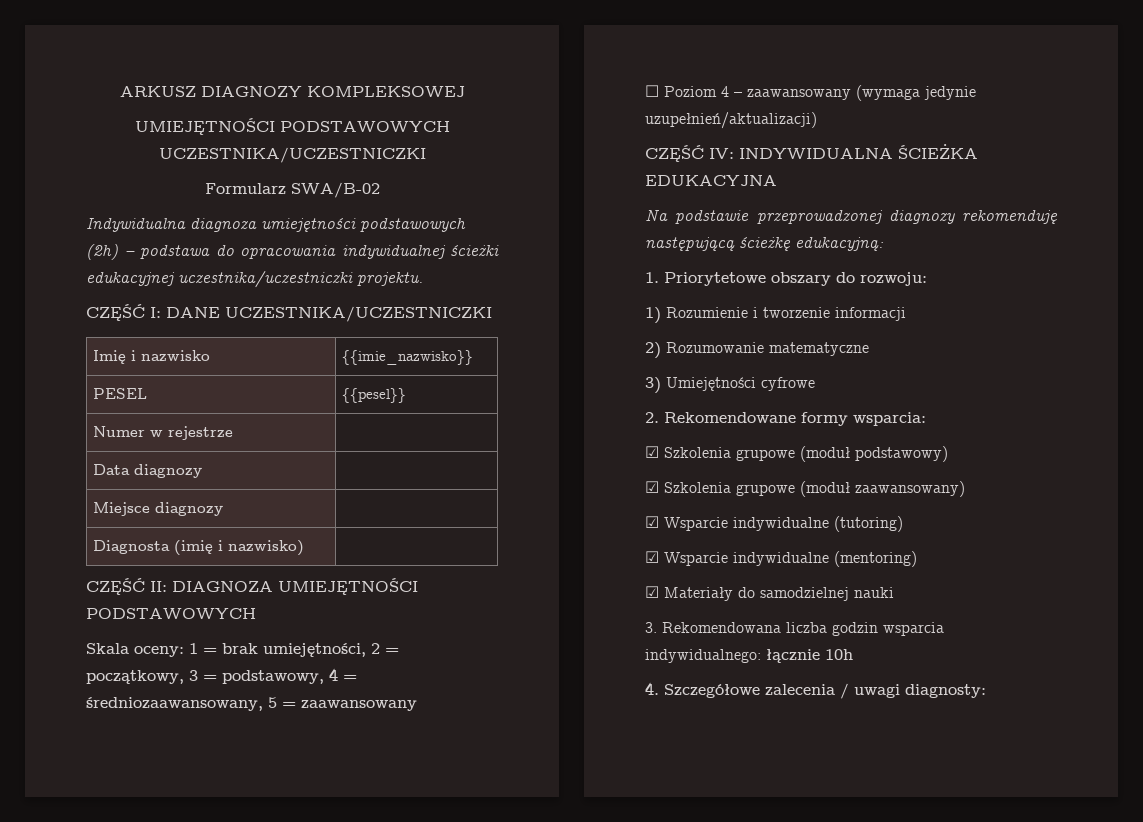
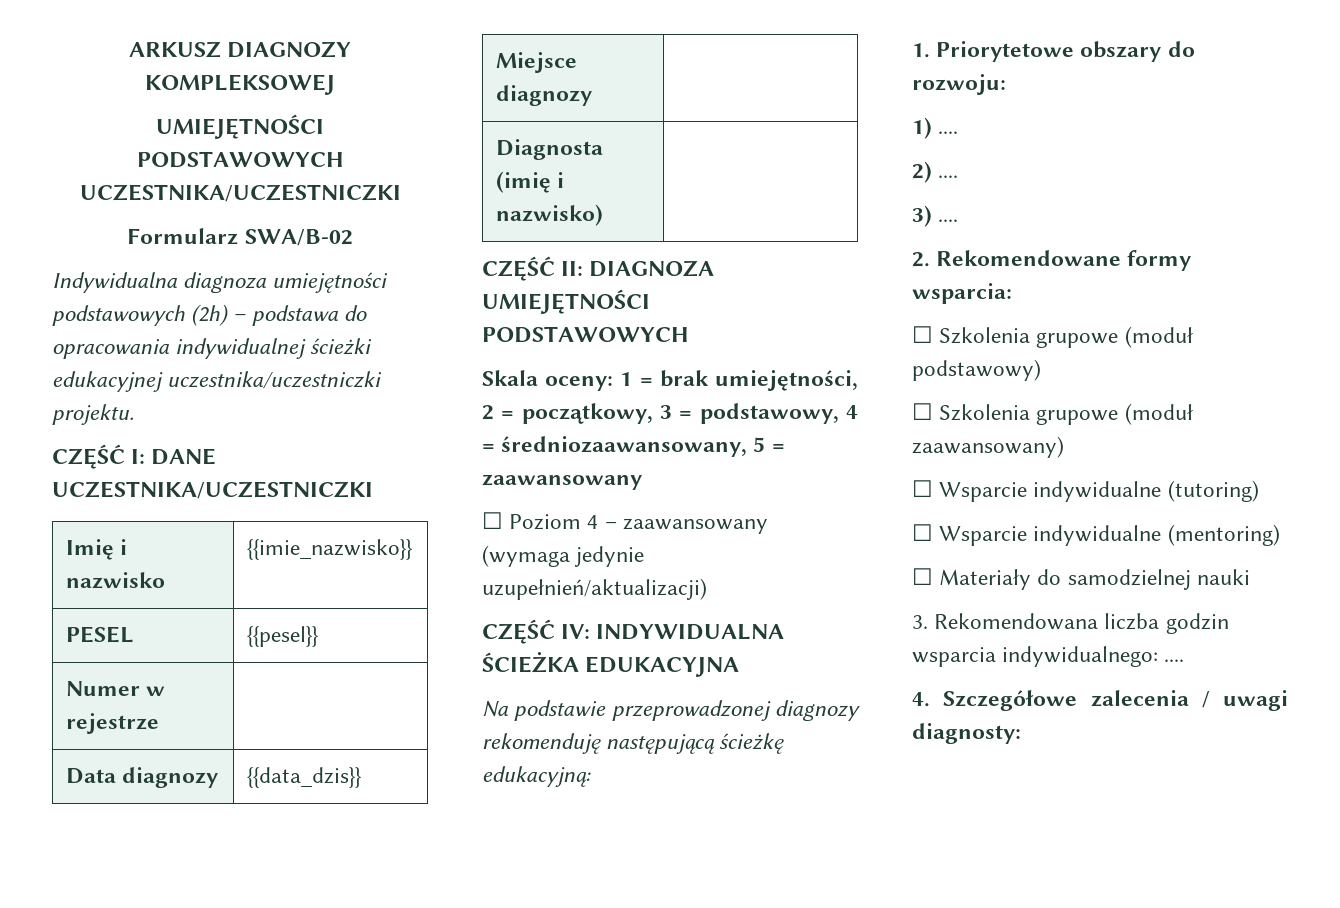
(202, 471) none -> [246,767,362,788] {{data_dzis}}
[666,307,906,321] Rozumienie i tworzenie informacji -> [938,131,959,134] ....
[666,342,869,356] Rozumowanie matematyczne -> [938,175,959,178] ....
[666,377,815,391] Umiejętności cyfrowe -> [938,219,959,222] ....
[645,446,659,458] ☑ -> [912,326,933,343] ☐
[645,481,659,493] ☑ -> [912,403,933,420] ☐
[645,516,659,528] ☑ -> [912,480,933,497] ☐
[645,551,659,563] ☑ -> [912,524,933,541] ☐
[645,586,659,598] ☑ -> [912,568,933,585] ☐
[766,649,853,663] łącznie 10h -> [1164,659,1185,662] ....

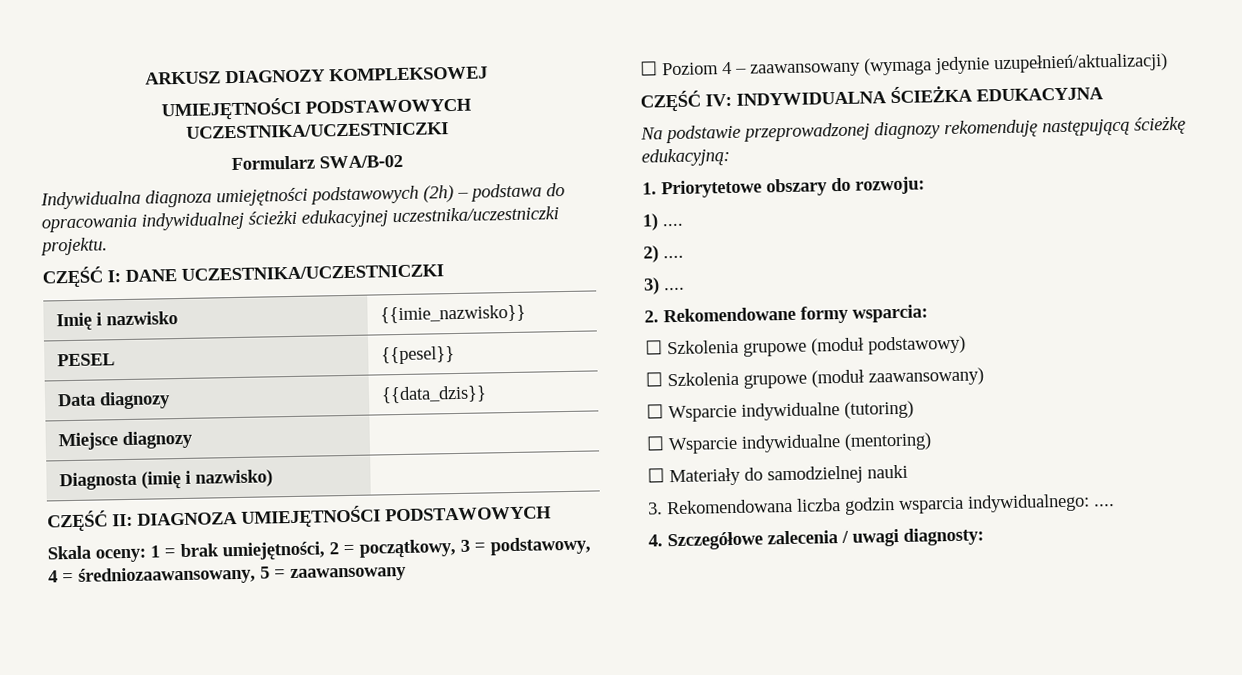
[65,681,165,696] [65,713,159,734] // Numer w rejestrze | -> (455, 355) none

